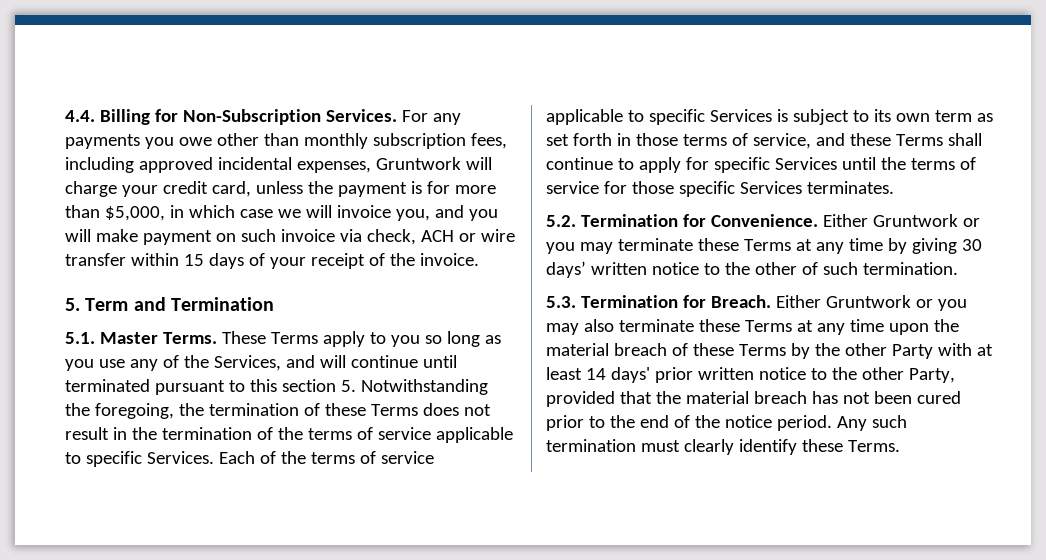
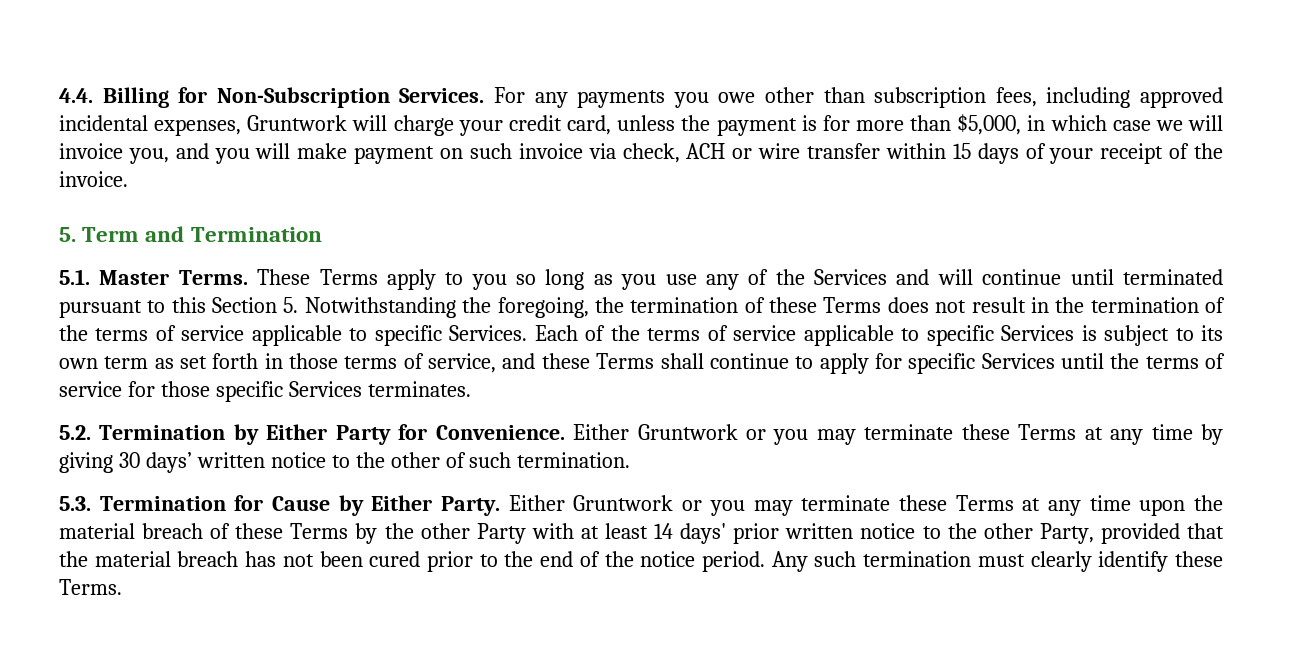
[303,133,368,149] monthly -> (865, 95) none
[213,355,281,371] Services, -> [814,269,888,285] Services
[281,379,336,392] section -> [212,297,278,313] Section
(678, 220) none -> [233,424,391,445] by Either Party
[710,295,967,311] [546,319,614,335] Breach. Either Gruntwork or you may also -> [272,495,793,516] Cause by Either Party. Either Gruntwork or you may

